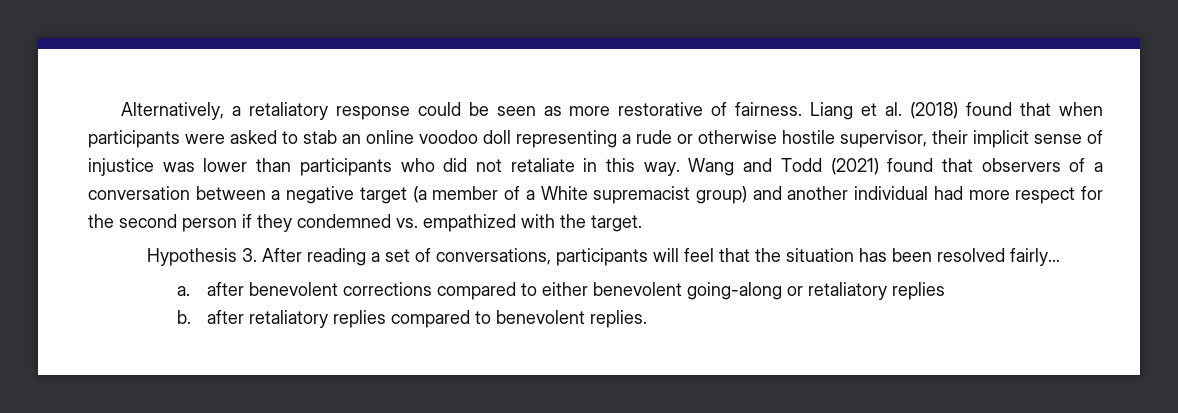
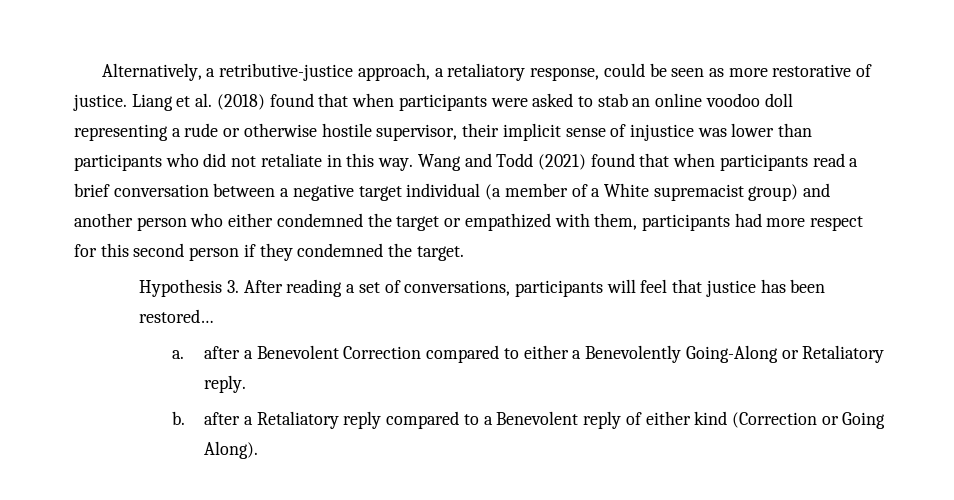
[248,102,410,120] retaliatory response -> [219,63,600,81] retributive-justice approach, a retaliatory response,
[735,102,803,116] fairness. -> [73,94,127,111] justice.
[981,158,1104,172] observers of a -> [673,153,859,171] [74,183,110,197] when participants read a brief
(407, 195) none -> [406,183,481,197] individual
[854,186,929,200] individual -> [136,213,730,231] person who either condemned the target or empathized with them, participants
[88,214,114,228] the -> [100,243,129,257] this
[396,214,555,232] vs. empathized with -> (384, 250) none
[755,248,1061,266] [177,282,945,300] [177,310,647,328] the situation has been resolved fairly… // a. after benevolent corrections compared to either benevolent going-along or retaliatory replies // b. after retaliatory replies compared to benevolent replies. -> [705,279,826,297] [139,309,215,323] [171,345,885,363] [204,375,247,393] [171,411,886,429] [204,441,259,459] justice has been restored… // a. after a Benevolent Correction compared to either a Benevolently Going-Along or Retaliatory reply. // b. after a Retaliatory reply compared to a Benevolent reply of either kind (Correction or Going Along).

